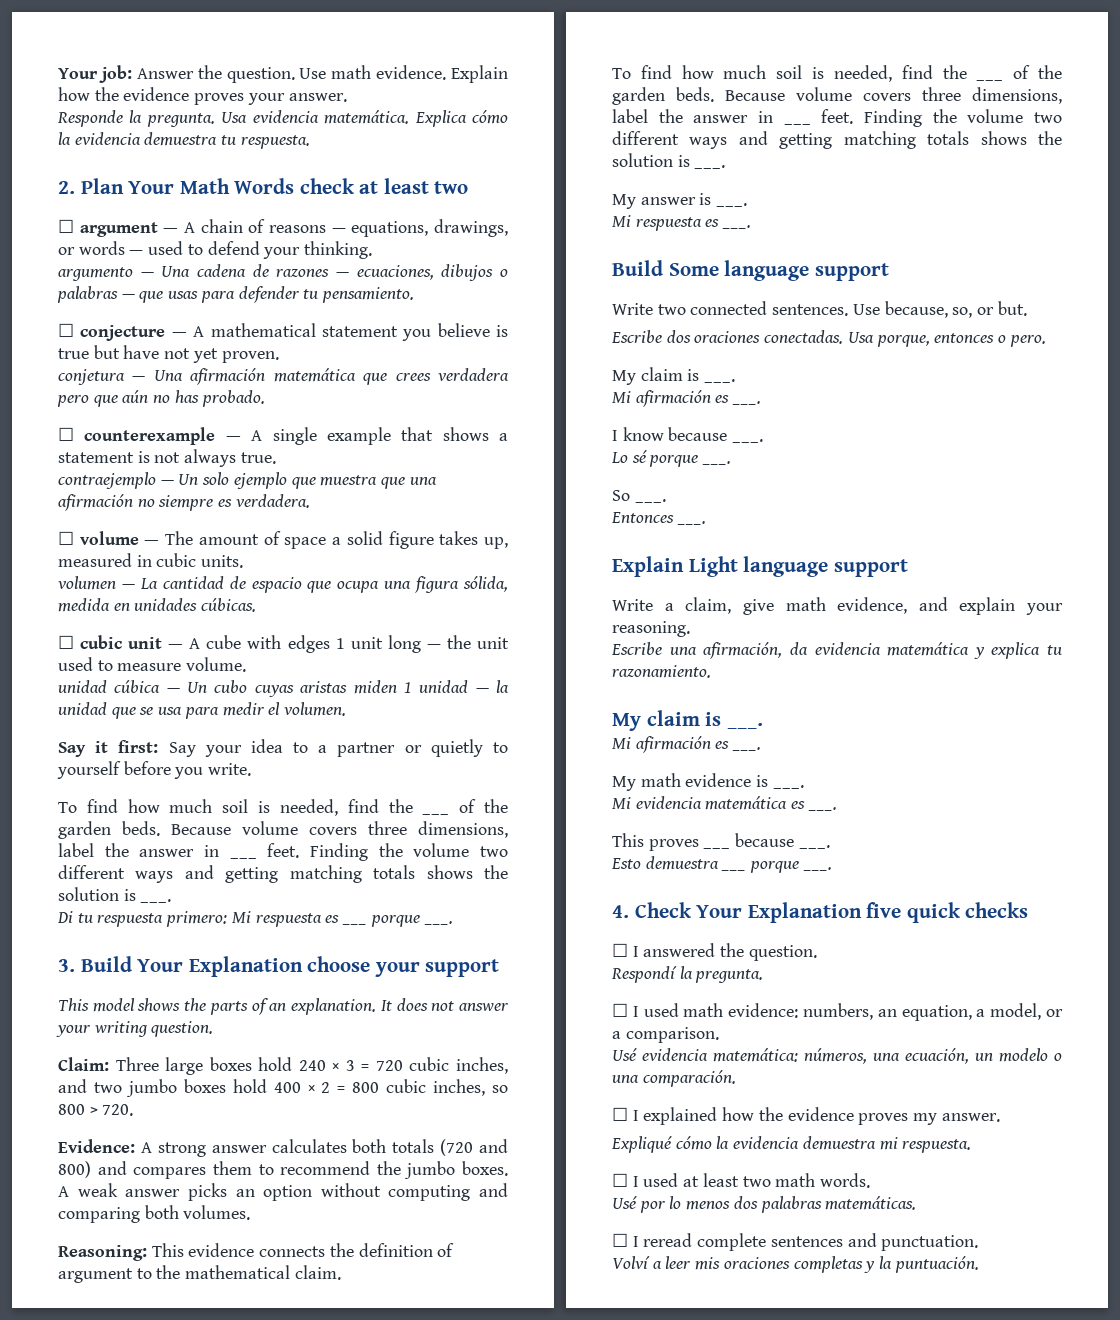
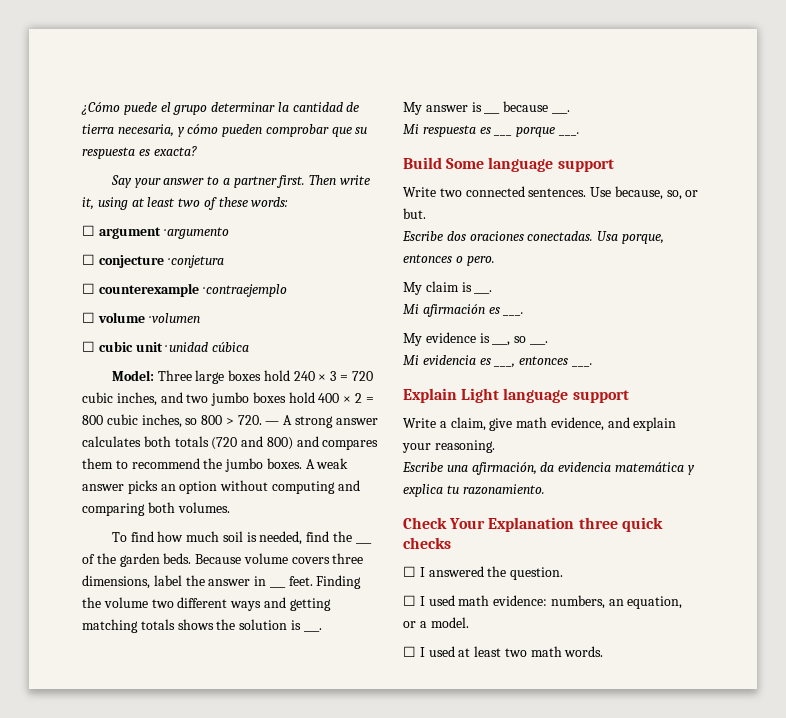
[58,65,508,83] [58,87,347,105] [57,110,509,127] [58,132,310,149] [58,178,469,194] Your job: Answer the question. Use math evidence. Explain how the evidence proves your answer. // Responde la pregunta. Usa evidencia matemática. Explica cómo la evidencia demuestra tu respuesta. // 2. Plan Your Math Words check at least two -> [81,102,360,115] [82,124,368,137] [82,146,197,159] [110,175,371,188] [82,197,289,210] ¿Cómo puede el grupo determinar la cantidad de tierra necesaria, y cómo pueden comprobar que su respuesta es exacta? // Say your answer to a partner first. Then write it, using at least two of these words:
[163,219,509,237] [58,241,373,259] [58,264,509,281] [57,286,415,303] [58,323,508,341] [58,345,279,363] [58,368,510,385] [57,390,265,407] [58,427,508,445] [58,449,276,467] [58,472,437,489] [58,494,310,511] [58,531,509,549] [58,553,244,568] [58,576,508,593] [58,598,257,612] [58,635,510,653] [58,657,247,672] [58,680,510,697] [58,702,347,719] [58,739,508,757] [57,761,252,779] [58,799,413,816] [422,813,450,815] [459,799,508,813] [58,821,508,839] [58,843,219,857] [229,843,508,861] [58,865,509,883] [58,887,172,903] [57,911,340,927] [342,915,453,927] [58,956,500,977] [58,998,509,1015] [56,1021,214,1037] [58,1057,109,1071] — A chain of reasons — equations, drawings, or words — used to defend your thinking. // argumento — Una cadena de razones — ecuaciones, dibujos o palabras — que usas para defender tu pensamiento. // ☐ conjecture — A mathematical statement you believe is true but have not yet proven. // conjetura — Una afirmación matemática que crees verdadera pero que aún no has probado. // ☐ counterexample — A single example that shows a statement is not always true. // contraejemplo — Un solo ejemplo que muestra que una afirmación no siempre es verdadera. // ☐ volume — The amount of space a solid figure takes up, measured in cubic units. // volumen — La cantidad de espacio que ocupa una figura sólida, medida en unidades cúbicas. // ☐ cubic unit — A cube with edges 1 unit long — the unit used to measure volume. // unidad cúbica — Un cubo cuyas aristas miden 1 unidad — la unidad que se usa para medir el volumen. // Say it first: Say your idea to a partner or quietly to yourself before you write. // To find how much soil is needed, find the ___ of the garden beds. Because volume covers three dimensions, label the answer in ___ feet. Finding the volume two different ways and getting matching totals shows the solution is ___. // Di tu respuesta primero: Mi respuesta es ___ porque ___. // 3. Build Your Explanation choose your support // This model shows the parts of an explanation. It does not answer your writing question. // Claim: -> [163,227,230,239] [82,254,225,268] [82,283,288,297] [82,312,201,323] [82,341,249,352] [111,370,154,381] · argumento // ☐ conjecture · conjetura // ☐ counterexample · contraejemplo // ☐ volume · volumen // ☐ cubic unit · unidad cúbica // Model:
[58,1139,135,1153] // Evidence: -> [265,421,280,425] —
[58,1243,455,1261] [58,1265,341,1283] // Reasoning: This evidence connects the definition of argument to the mathematical claim. -> (230, 507) none
(712, 199) none -> [484,112,501,114] [503,101,549,112] ___ because
(720, 223) none -> [493,127,556,137] ___ porque
[612,427,764,443] [611,450,732,467] [612,490,666,503] [611,512,674,523] I know because ___. // Lo sé porque ___. // So ___. // Entonces -> [403,332,548,346] [403,355,569,368] My evidence is ___, so ___. // Mi evidencia es ___, entonces
[612,710,763,731] [612,736,762,753] [612,773,804,791] [612,796,837,811] [612,833,731,851] [735,833,830,849] [611,856,832,873] [612,905,629,918] My claim is ___. // Mi afirmación es ___. // My math evidence is ___. // Mi evidencia matemática es ___. // This proves ___ because ___. // Esto demuestra ___ porque ___. // 4. -> (545, 489) none
[866,902,902,918] five -> [578,517,618,529] three
[611,966,764,983] // Respondí la pregunta. -> (564, 573) none
[976,1003,1063,1020] [612,1027,719,1043] [612,1048,1062,1064] [612,1070,736,1087] [612,1107,1000,1125] [611,1136,972,1153] a model, or a comparison. // Usé evidencia matemática: números, una ecuación, un modelo o una comparación. // ☐ I explained how the evidence proves my answer. // Expliqué cómo la evidencia demuestra mi respuesta. -> [403,617,469,628] or a model.
[612,1196,917,1213] [612,1233,979,1251] [612,1256,979,1273] // Usé por lo menos dos palabras matemáticas. // ☐ I reread complete sentences and punctuation. // Volví a leer mis oraciones completas y la puntuación. -> (604, 651) none

